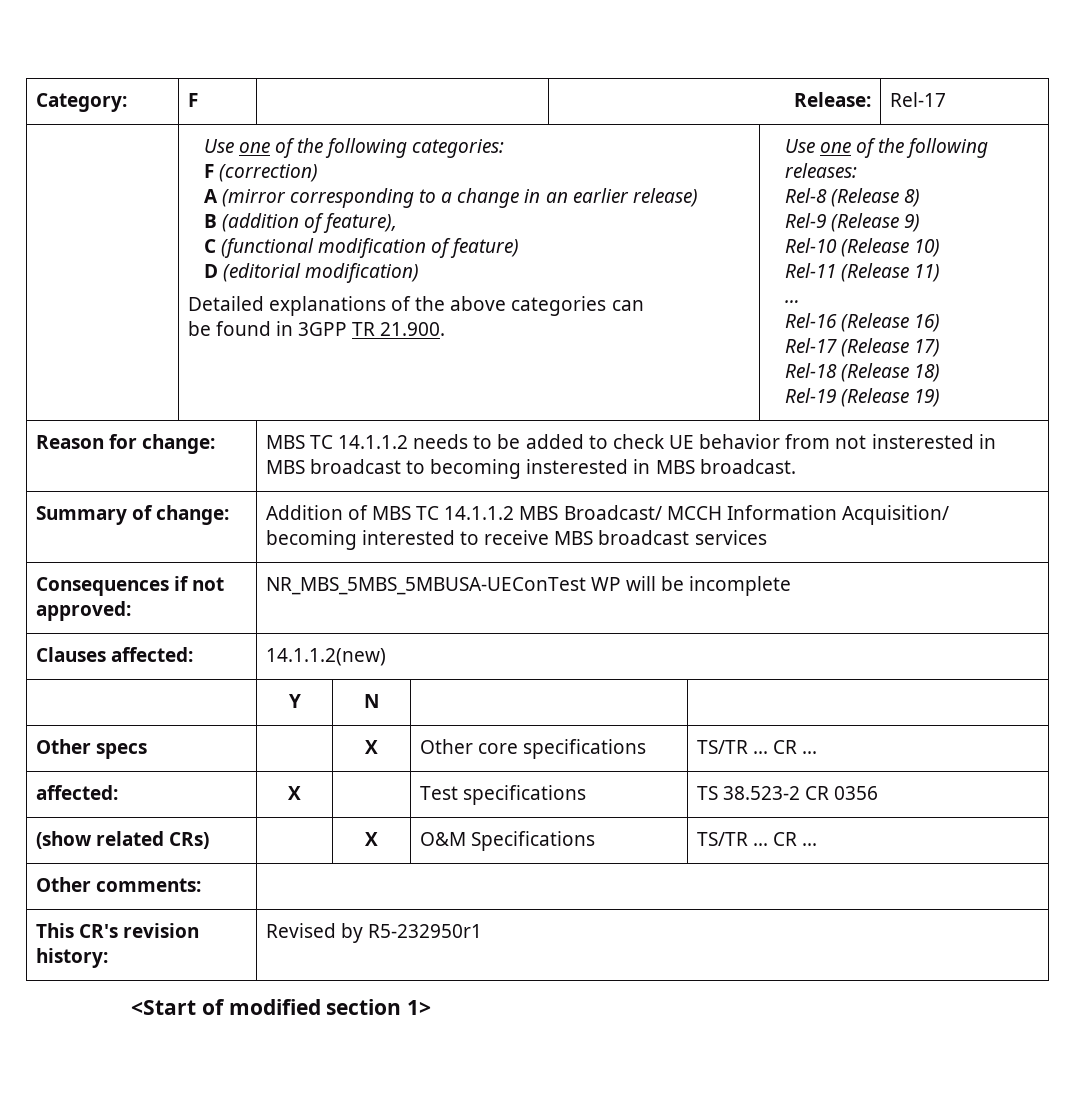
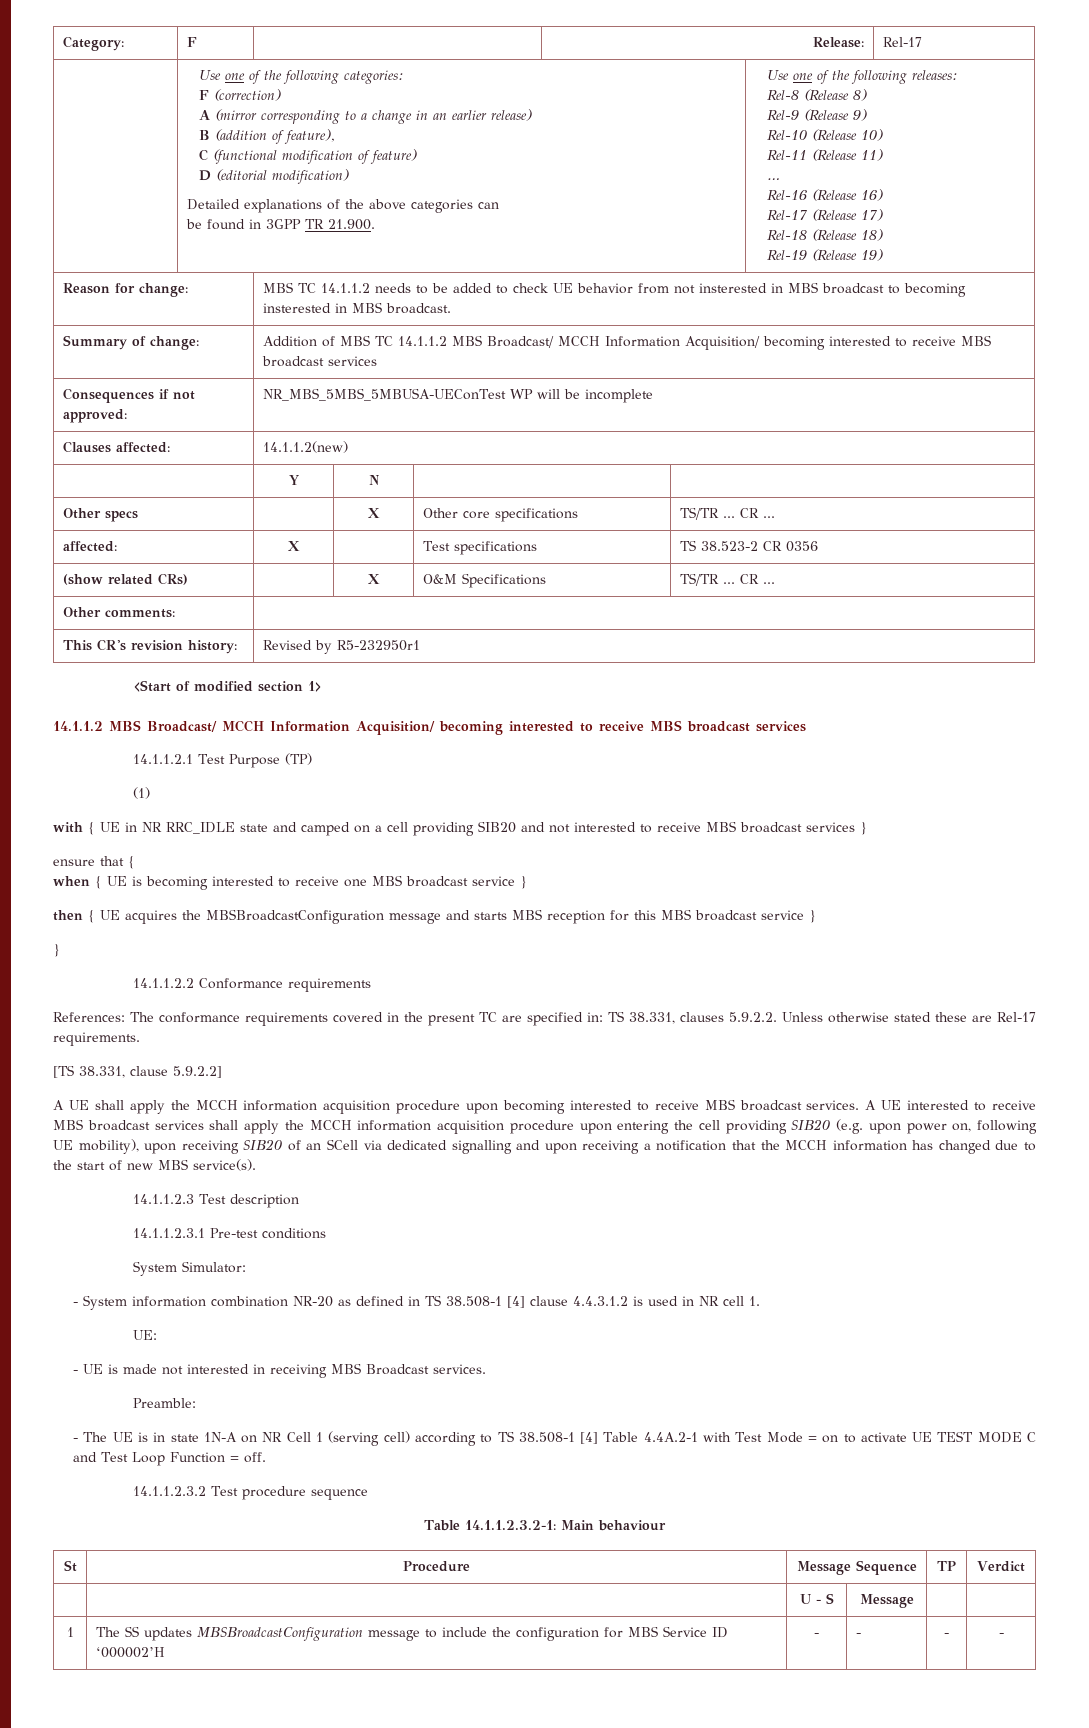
(432, 1007) none -> [53,720,806,735] [133,753,313,768] [133,787,151,799] [53,821,867,836] [53,856,135,869] [53,875,527,890] [53,909,816,924] [53,944,60,957] [133,978,372,992] [53,1011,1036,1026] [53,1032,140,1046] [53,1065,222,1078] [53,1099,1037,1114] [53,1119,1037,1134] [53,1139,1037,1154] [53,1159,256,1171] [133,1194,300,1208] [133,1228,327,1239] [133,1261,247,1276] [73,1295,761,1310] [133,1330,158,1340] [73,1363,487,1378] [133,1398,197,1408] [73,1431,1036,1446] [73,1452,267,1466] [133,1486,369,1500] [424,1520,666,1531] [63,1560,77,1572] [403,1561,470,1572] [796,1560,917,1575] [937,1561,956,1571] [977,1561,1026,1572] [799,1593,834,1604] [859,1594,914,1608] [66,1627,74,1637] [95,1626,728,1641] [95,1647,165,1658] [814,1633,819,1637] [855,1633,861,1637] [944,1633,949,1637] [998,1633,1004,1637] // 14.1.1.2 MBS Broadcast/ MCCH Information Acquisition/ becoming interested to receive MBS broadcast services // 14.1.1.2.1 Test Purpose (TP) // (1) // with { UE in NR RRC_IDLE state and camped on a cell providing SIB20 and not interested to receive MBS broadcast services } // ensure that { // when { UE is becoming interested to receive one MBS broadcast service } // then { UE acquires the MBSBroadcastConfiguration message and starts MBS reception for this MBS broadcast service } // } // 14.1.1.2.2 Conformance requirements // References: The conformance requirements covered in the present TC are specified in: TS 38.331, clauses 5.9.2.2. Unless otherwise stated these are Rel-17 requirements. // [TS 38.331, clause 5.9.2.2] // A UE shall apply the MCCH information acquisition procedure upon becoming interested to receive MBS broadcast services. A UE interested to receive MBS broadcast services shall apply the MCCH information acquisition procedure upon entering the cell providing SIB20 (e.g. upon power on, following UE mobility), upon receiving SIB20 of an SCell via dedicated signalling and upon receiving a notification that the MCCH information has changed due to the start of new MBS service(s). // 14.1.1.2.3 Test description // 14.1.1.2.3.1 Pre-test conditions // System Simulator: // - System information combination NR-20 as defined in TS 38.508-1 [4] clause 4.4.3.1.2 is used in NR cell 1. // UE: // - UE is made not interested in receiving MBS Broadcast services. // Preamble: // - The UE is in state 1N-A on NR Cell 1 (serving cell) according to TS 38.508-1 [4] Table 4.4A.2-1 with Test Mode = on to activate UE TEST MODE C and Test Loop Function = off. // 14.1.1.2.3.2 Test procedure sequence // Table 14.1.1.2.3.2-1: Main behaviour // St | Procedure | Message Sequence | TP | Verdict // | | U - S | Message | | // 1 | The SS updates MBSBroadcastConfiguration message to include the configuration for MBS Service ID ‘000002’H | - | - | - | -

